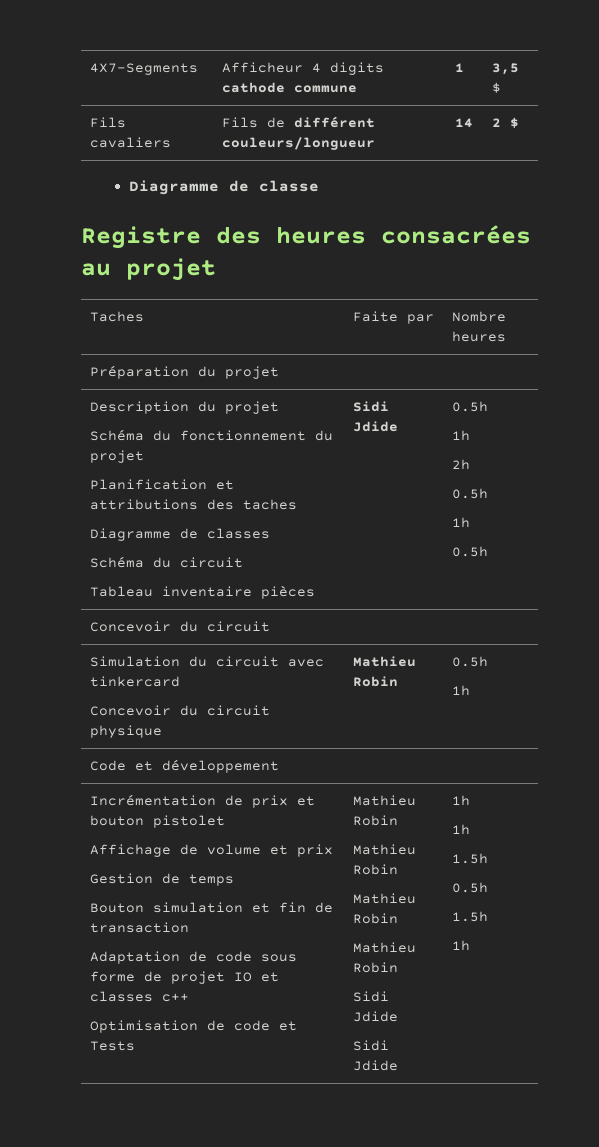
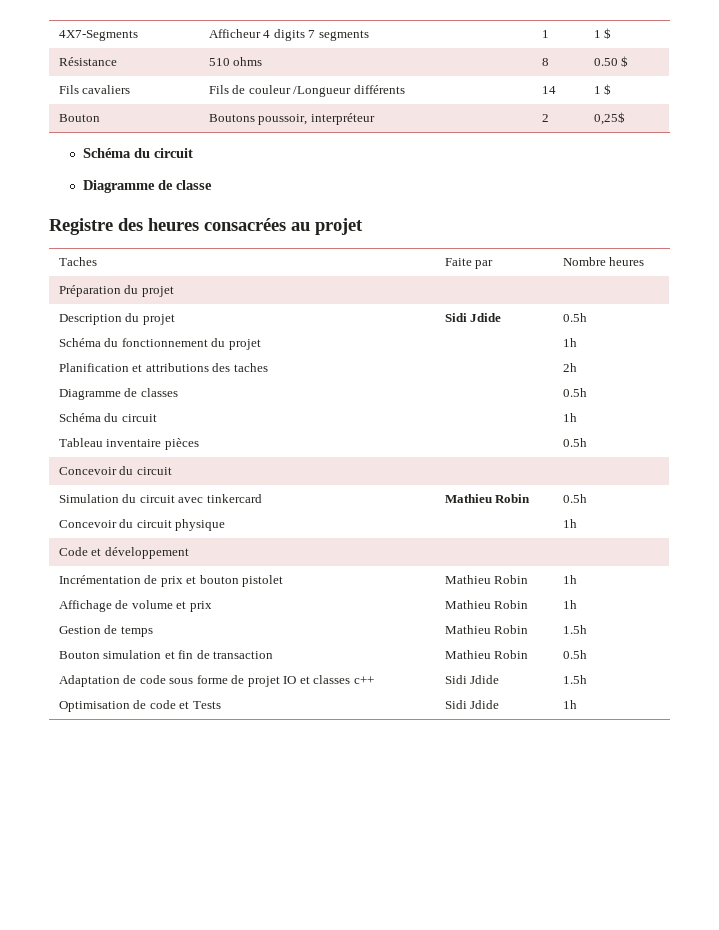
[221,82,357,93] [454,63,464,72] [491,63,519,75] cathode commune | 1 | 3,5 -> [308,30,369,41] [541,30,549,38] [593,28,612,39] [58,57,117,66] [208,57,263,66] [541,58,549,66] [593,58,618,66] 7 segments | 1 | 1 $ // Résistance | 510 ohms | 8 | 0.50
[293,116,375,128] [221,137,375,150] [454,118,473,127] [491,117,519,128] différent couleurs/longueur | 14 | 2 $ -> [248,85,405,97] [541,86,556,94] [593,84,612,95] [58,114,100,122] [208,113,375,125] [541,114,549,122] [593,112,625,125] [82,148,193,158] couleur /Longueur différents | 14 | 1 $ // Bouton | Boutons poussoir, interpréteur | 2 | 0,25$ // Schéma du circuit

